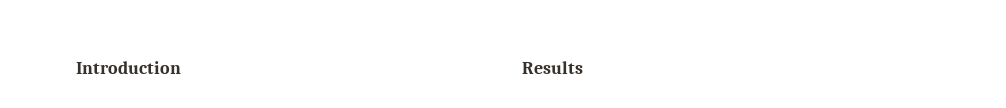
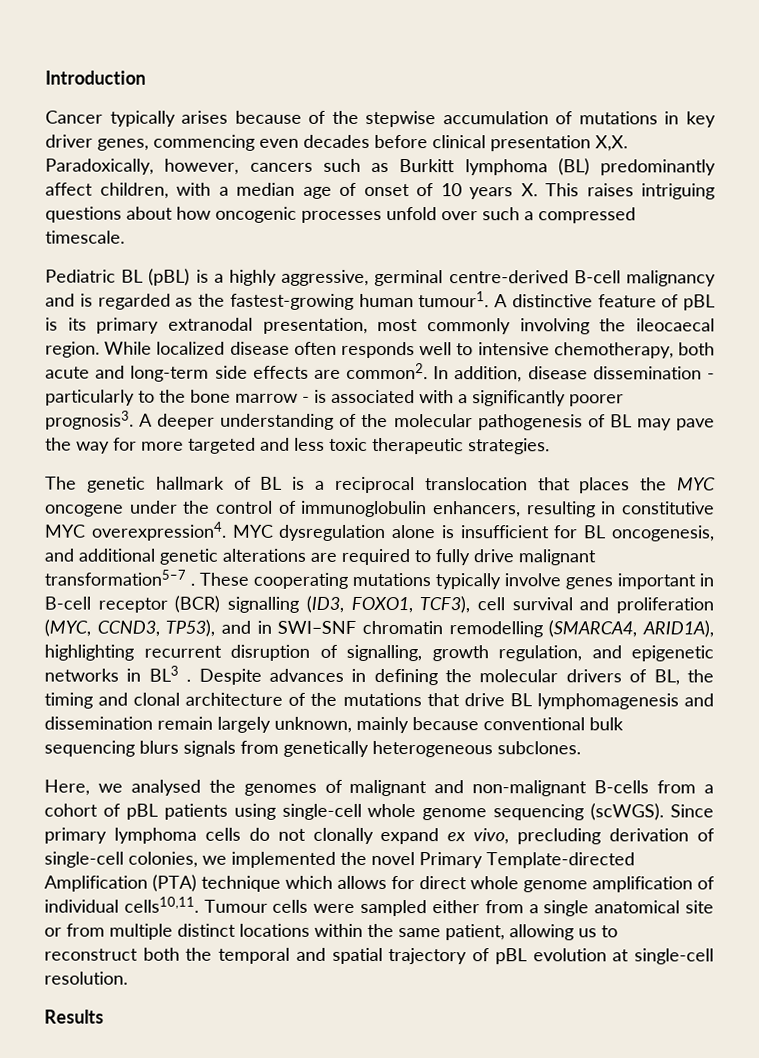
(181, 67) none -> [45,110,716,128] [45,134,628,152] [45,158,716,176] [45,182,715,200] [45,206,636,224] [45,230,125,244] [45,268,716,287] [45,291,715,311] [45,317,715,335] [45,341,715,359] [45,362,715,383] [45,389,624,407] [45,410,715,431] [45,437,550,455] [45,476,717,494] [45,500,715,518] [44,521,715,542] [44,548,596,566] [44,569,714,590] [44,595,714,614] [44,619,714,638] [44,644,714,662] [44,665,714,686] [44,692,714,710] [44,716,624,734] [44,740,581,758] [44,779,714,797] [44,803,714,821] [44,827,715,845] [44,851,635,869] [44,874,715,893] [44,896,714,917] [44,923,618,941] [44,947,715,965] [44,971,128,985] // Cancer typically arises because of the stepwise accumulation of mutations in key driver genes, commencing even decades before clinical presentation X,X. Paradoxically, however, cancers such as Burkitt lymphoma (BL) predominantly affect children, with a median age of onset of 10 years X. This raises intriguing questions about how oncogenic processes unfold over such a compressed timescale. // Pediatric BL (pBL) is a highly aggressive, germinal centre-derived B-cell malignancy and is regarded as the fastest-growing human tumour1. A distinctive feature of pBL is its primary extranodal presentation, most commonly involving the ileocaecal region. While localized disease often responds well to intensive chemotherapy, both acute and long-term side effects are common2. In addition, disease dissemination - particularly to the bone marrow - is associated with a significantly poorer prognosis3. A deeper understanding of the molecular pathogenesis of BL may pave the way for more targeted and less toxic therapeutic strategies. // The genetic hallmark of BL is a reciprocal translocation that places the MYC oncogene under the control of immunoglobulin enhancers, resulting in constitutive MYC overexpression4. MYC dysregulation alone is insufficient for BL oncogenesis, and additional genetic alterations are required to fully drive malignant transformation5–7 . These cooperating mutations typically involve genes important in B-cell receptor (BCR) signalling (ID3, FOXO1, TCF3), cell survival and proliferation (MYC, CCND3, TP53), and in SWI–SNF chromatin remodelling (SMARCA4, ARID1A), highlighting recurrent disruption of signalling, growth regulation, and epigenetic networks in BL3 . Despite advances in defining the molecular drivers of BL, the timing and clonal architecture of the mutations that drive BL lymphomagenesis and dissemination remain largely unknown, mainly because conventional bulk sequencing blurs signals from genetically heterogeneous subclones. // Here, we analysed the genomes of malignant and non-malignant B-cells from a cohort of pBL patients using single-cell whole genome sequencing (scWGS). Since primary lymphoma cells do not clonally expand ex vivo, precluding derivation of single-cell colonies, we implemented the novel Primary Template-directed Amplification (PTA) technique which allows for direct whole genome amplification of individual cells10,11. Tumour cells were sampled either from a single anatomical site or from multiple distinct locations within the same patient, allowing us to reconstruct both the temporal and spatial trajectory of pBL evolution at single-cell resolution.

